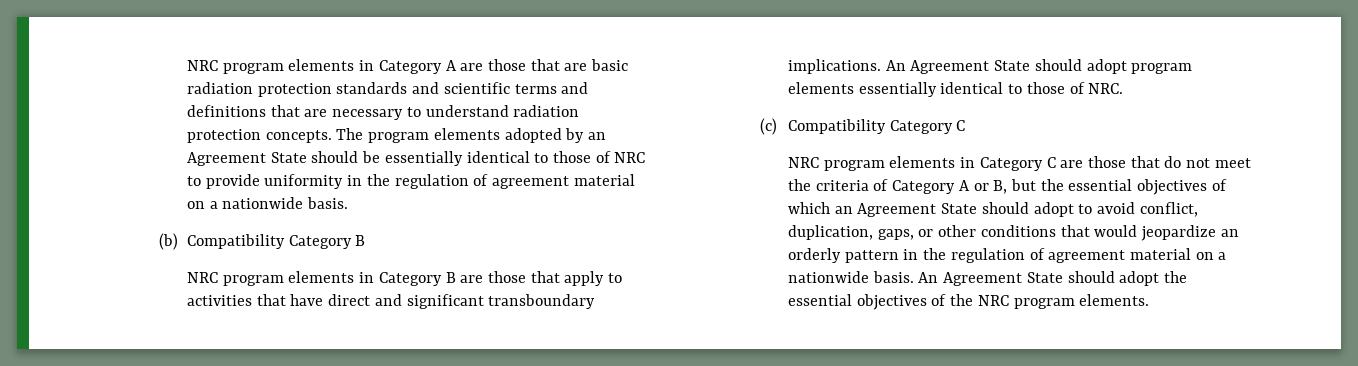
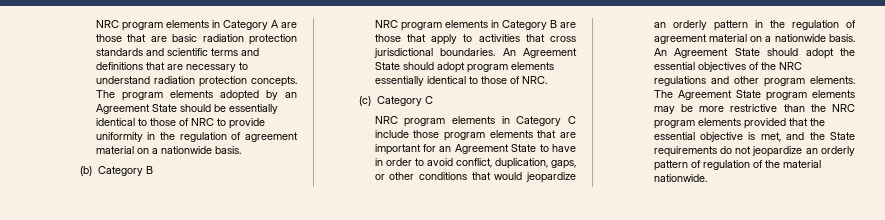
[186,234,285,249] Compatibility -> (93, 171) none
[290,294,596,309] [787,59,881,74] have direct and significant transboundary implications. -> [550,36,576,42] [373,48,495,58] cross jurisdictional boundaries.
[787,119,886,134] Compatibility -> (372, 101) none
[1060,156,1251,168] [787,179,1227,195] [787,202,1074,217] are those that do not meet the criteria of Category A or B, but the essential objectives of which an Agreement State should adopt -> [374,130,576,141] [374,144,576,155] [374,158,412,166] include those program elements that are important for an Agreement State to have in order
[1013,294,1150,309] program elements. -> [653,76,855,87] [653,90,855,101] [653,104,855,114] [653,118,825,129] [653,132,855,142] [653,146,855,157] [653,160,821,171] [653,174,707,182] regulations and other program elements. The Agreement State program elements may be more restrictive than the NRC program elements provided that the essential objective is met, and the State requirements do not jeopardize an orderly pattern of regulation of the material nationwide.

